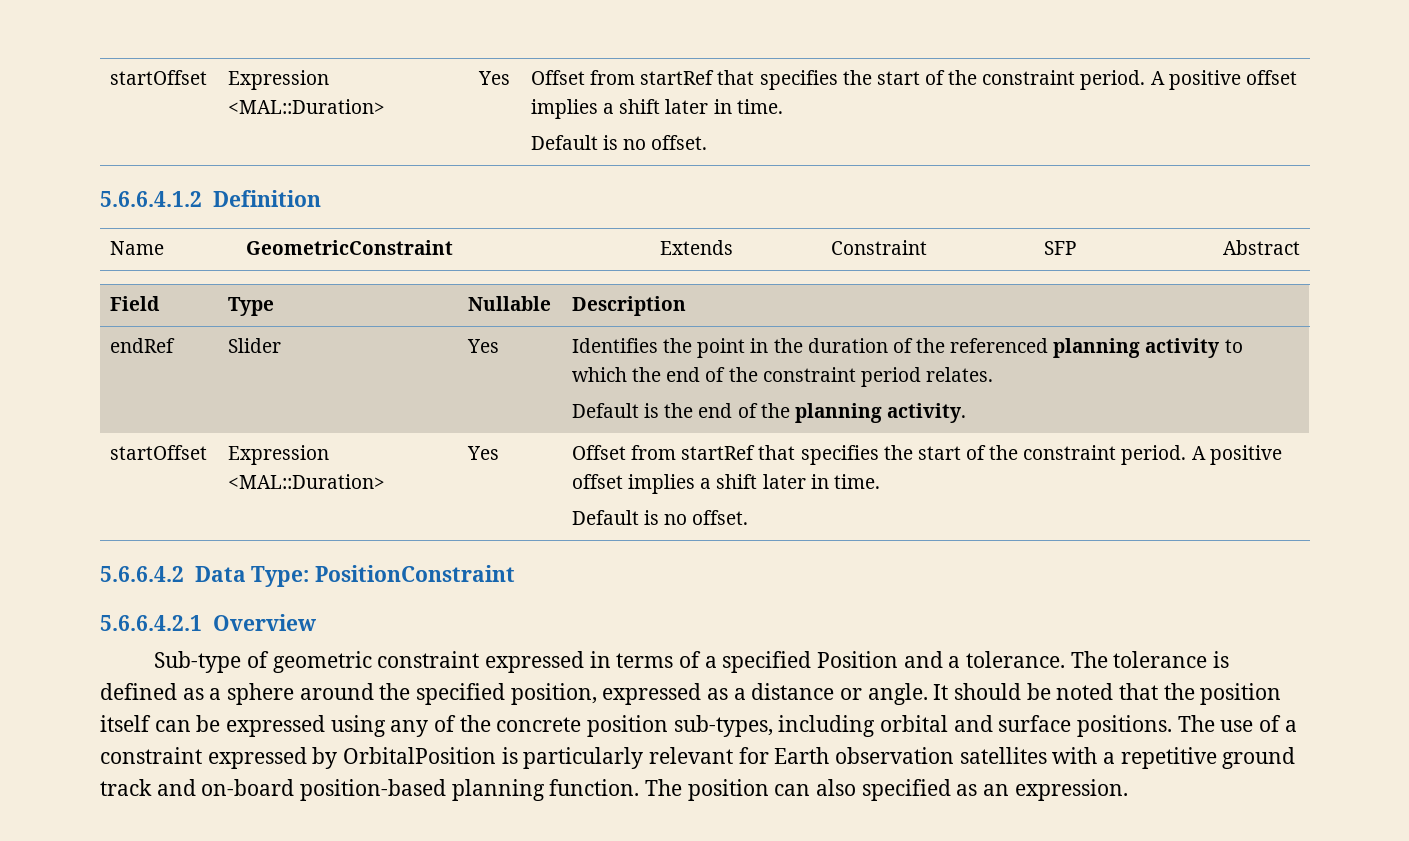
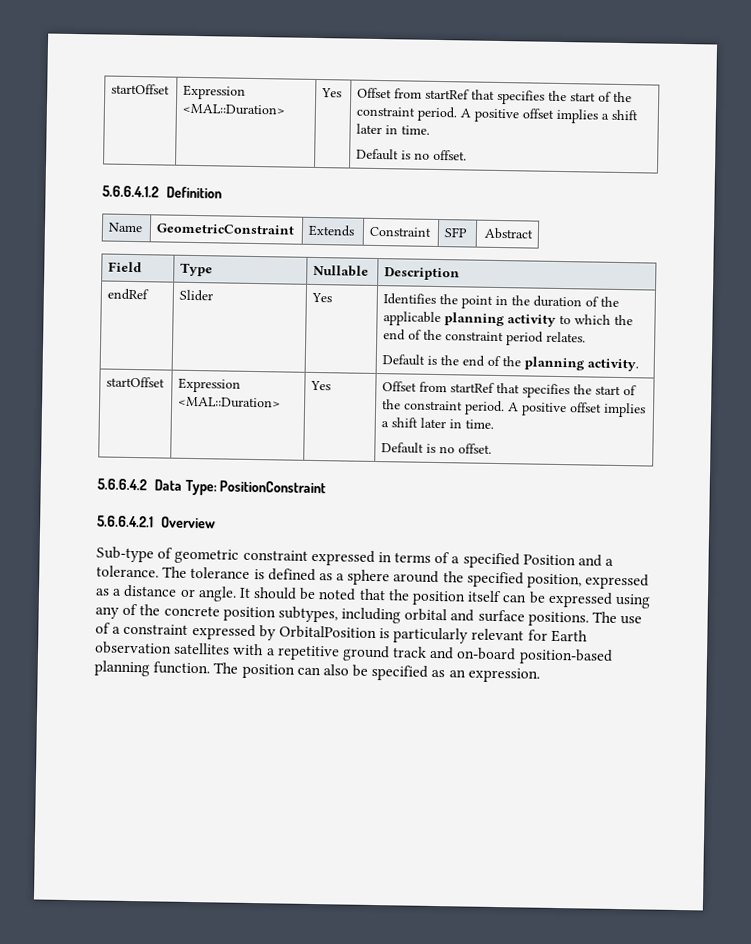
[950,338,1049,353] referenced -> [383,311,442,327] applicable
[673,715,773,737] sub-types, -> [277,606,338,623] subtypes,
(857, 787) none -> [352,664,369,677] be

